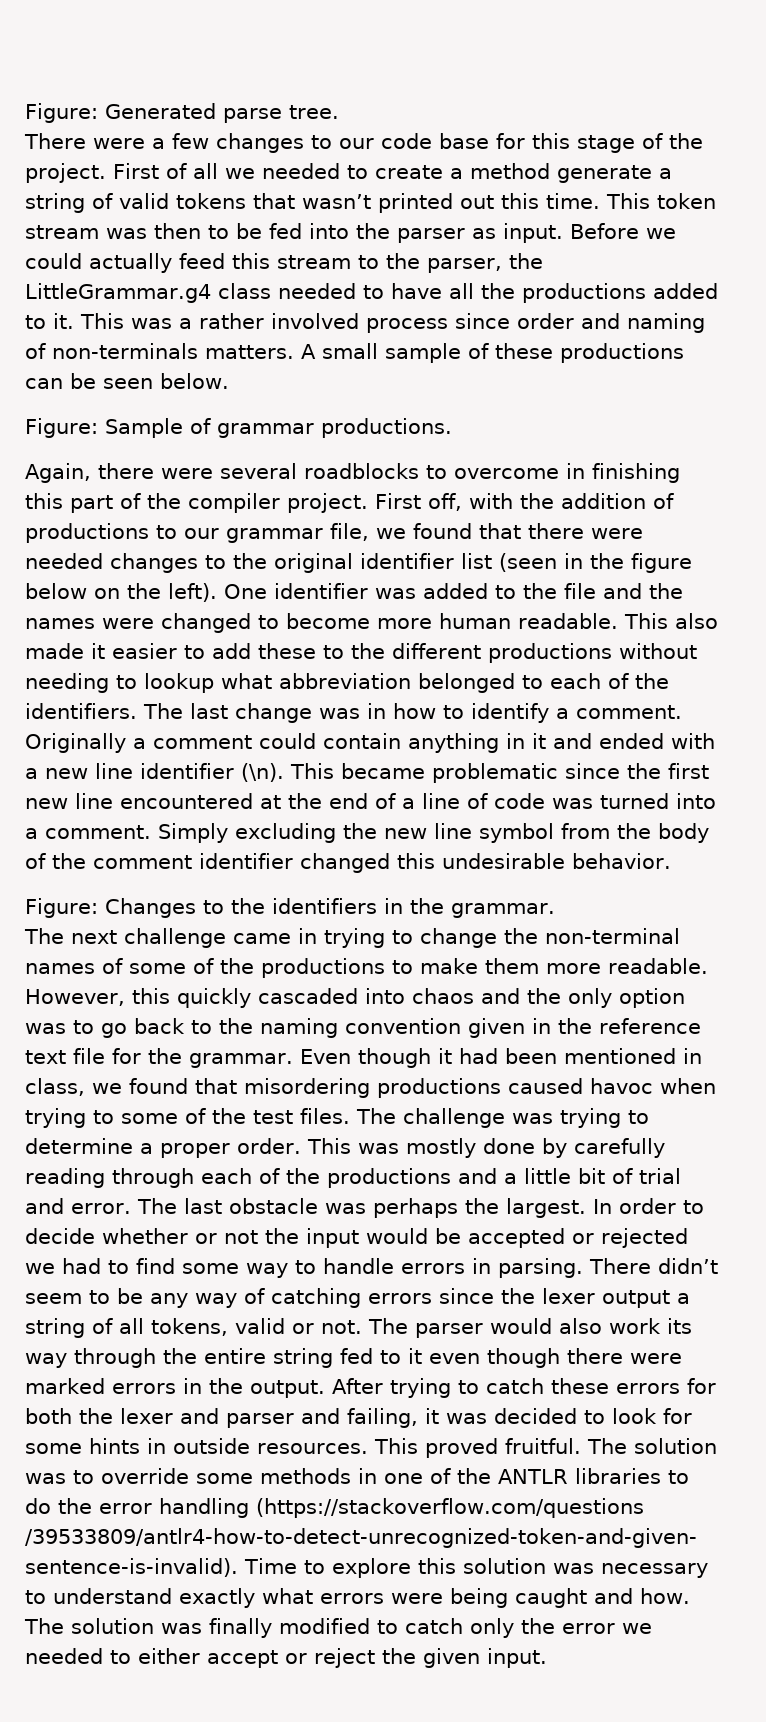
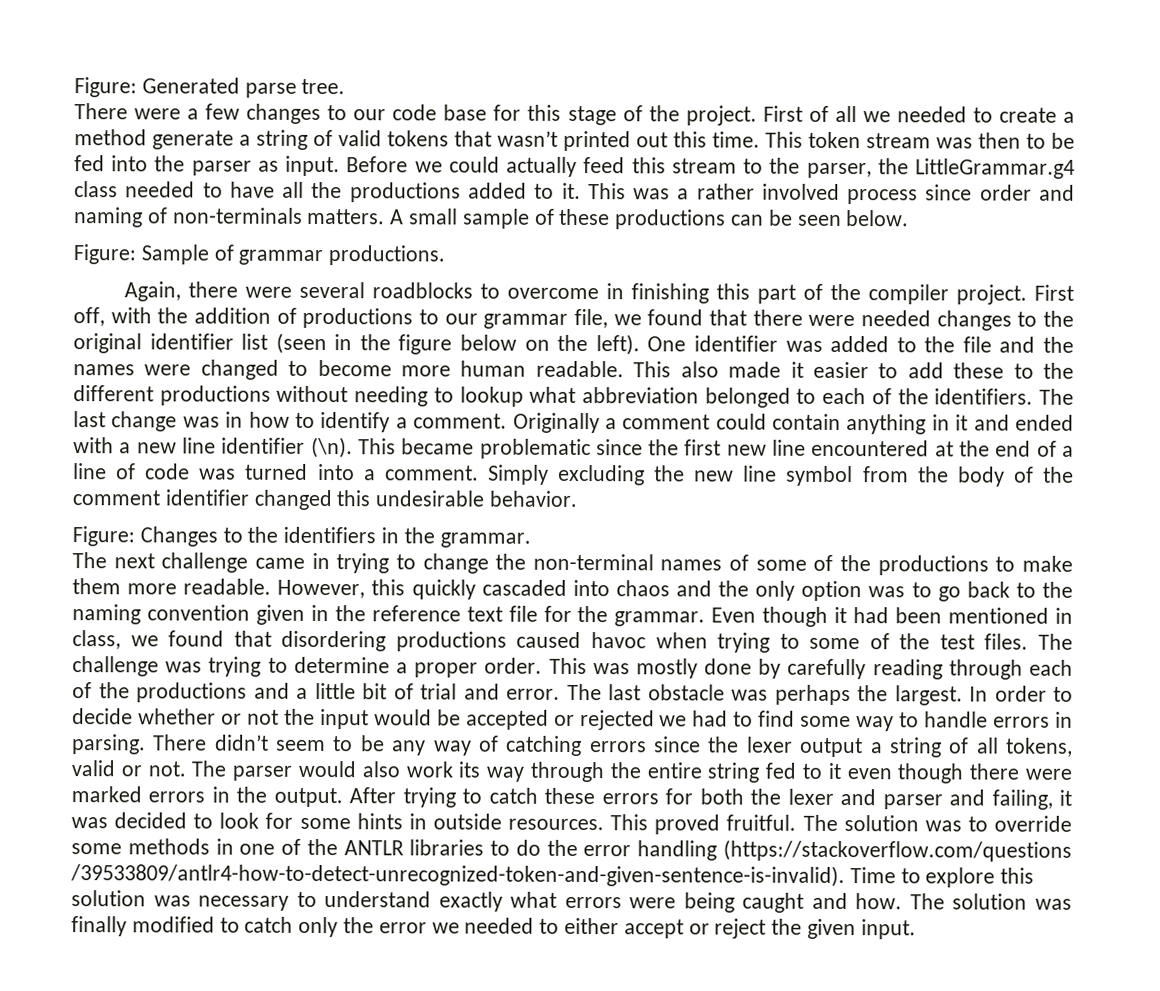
[244,1078,370,1098] misordering -> [281,630,387,652] disordering

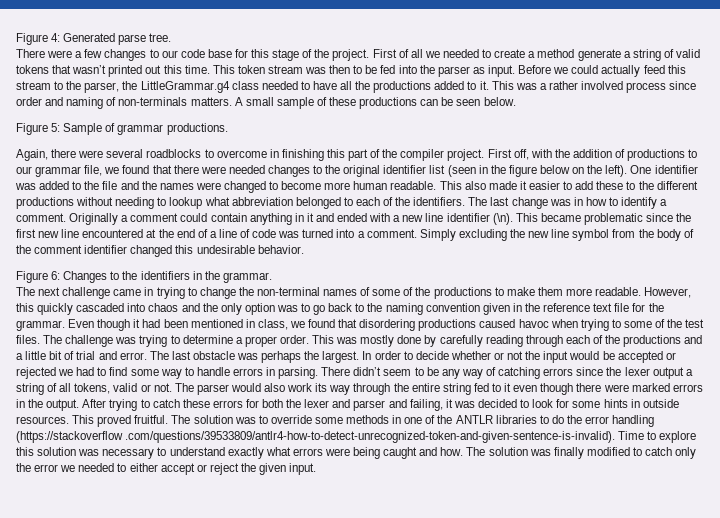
[74,77,137,98] Figure: -> [16,33,61,45] Figure 4:
[73,244,136,265] Figure: -> [16,123,61,135] Figure 5:
[72,526,135,547] Figure: -> [16,271,61,283] Figure 6:
[722,839,1072,862] [70,863,845,888] (https://stackoverflow.com/questions /39533809/antlr4-how-to-detect-unrecognized-token-and-given-sentence-is-invalid). -> [16,431,616,443] (https://stackoverflow .com/questions/39533809/antlr4-how-to-detect-unrecognized-token-and-given-sentence-is-invalid).

